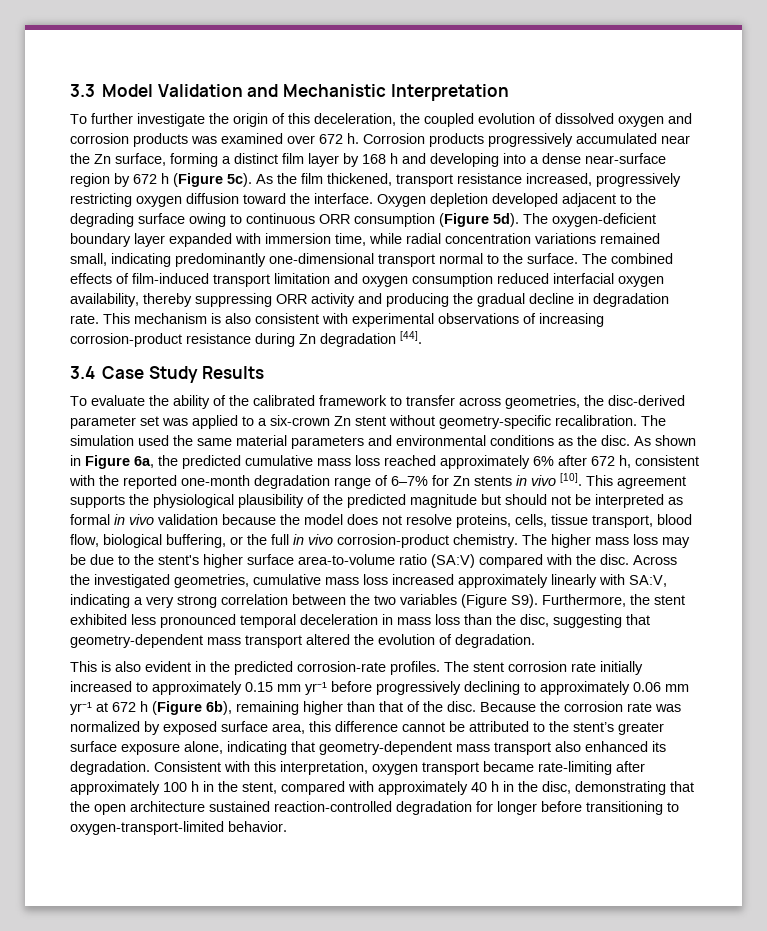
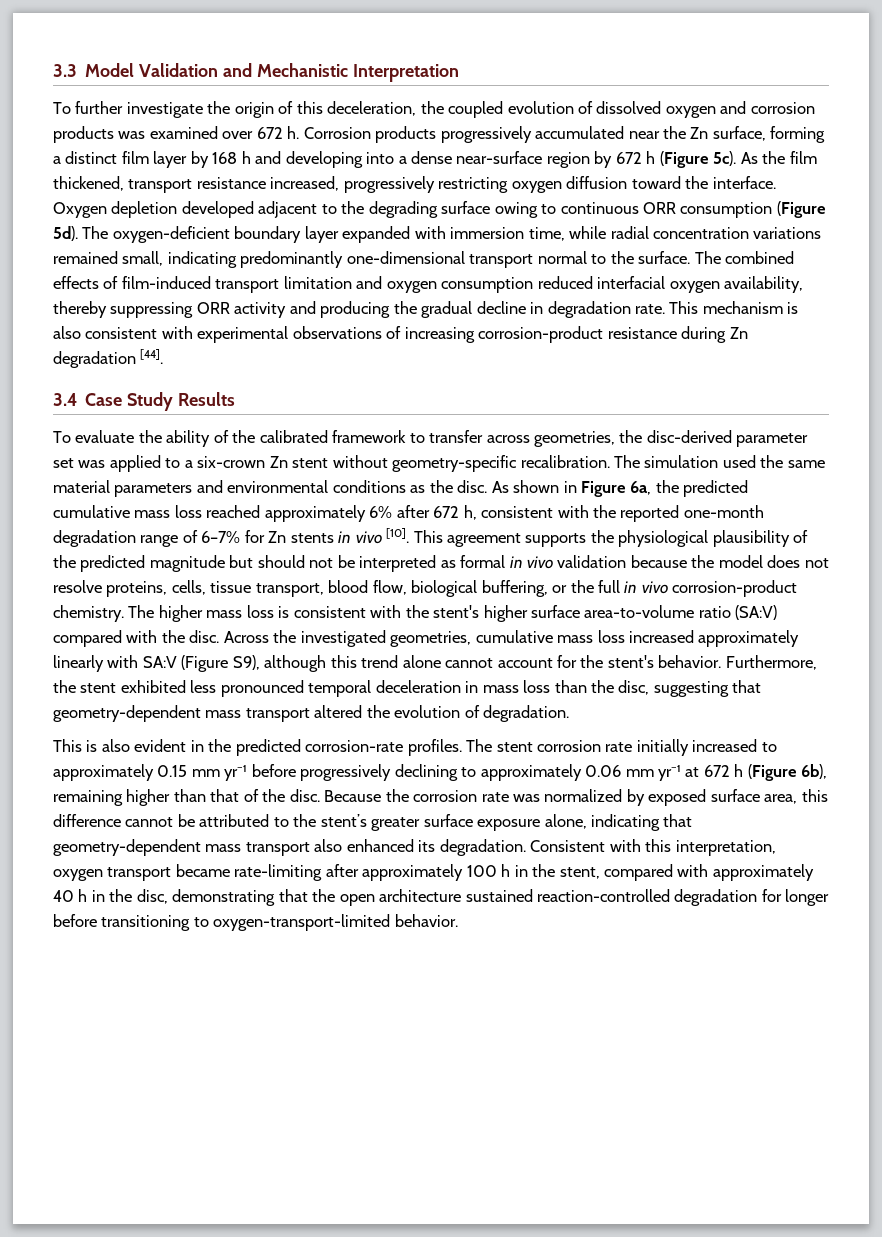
[662,537,690,548] [70,554,130,565] may be due to -> [278,605,402,618] is consistent with
[629,575,667,587] [70,594,538,608] SA:V, indicating a very strong correlation between the two variables (Figure S9). -> [142,655,722,672] SA:V (Figure S9), although this trend alone cannot account for the stent's behavior.

